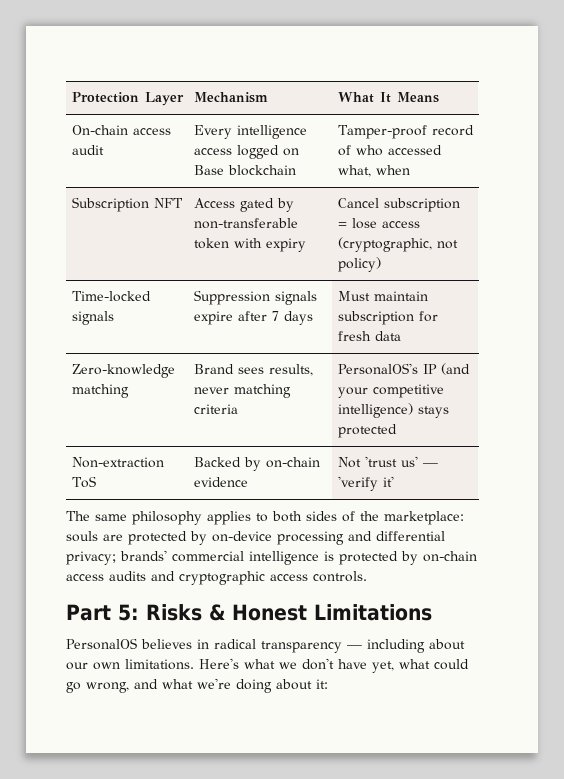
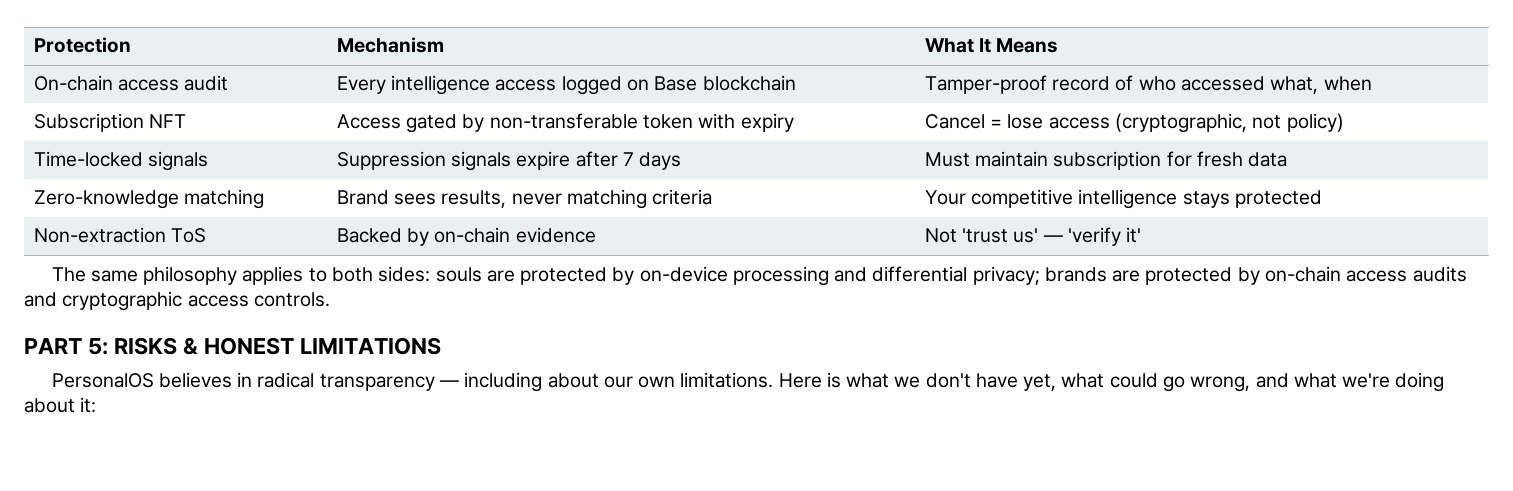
[144,92,184,106] Layer -> (131, 45) none
[383,198,460,212] subscription -> (985, 121) none
[337,363,470,375] [337,384,444,398] [337,403,413,418] PersonalOS's IP (and your competitive intelligence) -> [924,189,1178,209] Your competitive intelligence
[306,511,464,525] sides of the marketplace: -> [378,266,431,282] sides:
[120,550,334,565] brands' commercial intelligence is -> [1044,267,1141,282] brands are
[66,604,432,621] Part 5: Risks & Honest Limitations -> [24,337,442,355] PART 5: RISKS & HONEST LIMITATIONS
[199,658,239,669] Here's -> [778,372,841,388] Here is

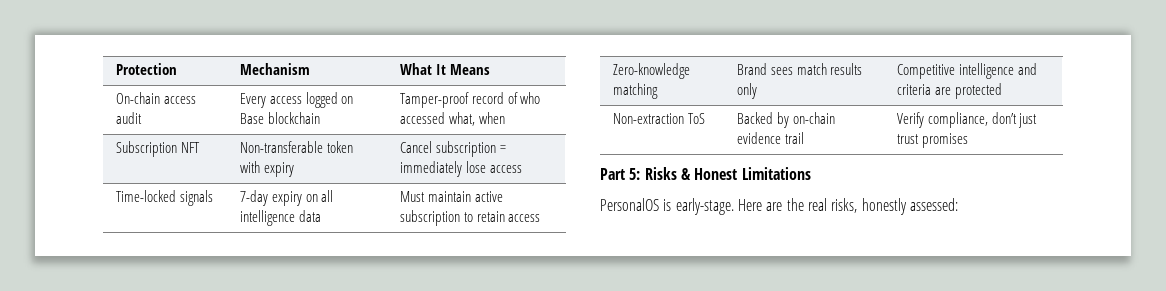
[391,75,491,95] intelligence -> (266, 100) none
[336,113,638,133] Access gated by non-transferable -> [239,141,323,153] Non-transferable
[990,119,1003,128] = -> [435,141,506,157] [399,161,462,177] subscription = immediately
[1114,113,1344,133] (cryptographic, not policy) -> (522, 169) none
[336,151,682,171] [924,151,1288,170] [33,189,265,209] [336,189,713,209] [924,189,1230,209] Suppression signals expire after 7 days | Must maintain subscription for fresh data // Zero-knowledge matching | Brand sees results, never matching criteria | Your competitive intelligence stays -> [239,190,334,206] [239,210,321,226] [399,191,503,202] [399,210,541,226] [612,63,690,79] [612,83,658,99] [736,63,863,75] [736,83,757,99] [896,63,1037,79] [896,84,951,95] 7-day expiry on all intelligence data | Must maintain active subscription to retain access // Zero-knowledge matching | Brand sees match results only | Competitive intelligence and criteria are
[924,227,1142,246] [51,266,1467,286] [24,291,330,311] [24,337,442,355] [51,372,1445,392] [24,397,97,413] | Not 'trust us' — 'verify it' // The same philosophy applies to both sides: souls are protected by on-device processing and differential privacy; brands are protected by on-chain access audits and cryptographic access controls. // PART 5: RISKS & HONEST LIMITATIONS // PersonalOS believes in radical transparency — including about our own limitations. Here is what we don't have yet, what could go wrong, and what we're doing about it: -> [784,132,804,144] [896,112,1038,128] [896,133,968,148] [600,167,811,180] [600,198,958,215] trail | Verify compliance, don’t just trust promises // Part 5: Risks & Honest Limitations // PersonalOS is early-stage. Here are the real risks, honestly assessed:

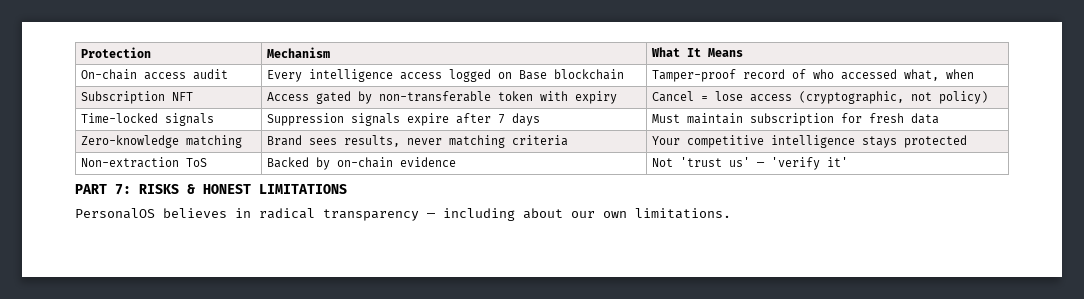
(266, 100) none -> [309,69,394,82] intelligence
[239,141,323,153] Non-transferable -> [267,91,492,104] Access gated by non-transferable
[435,141,506,157] [399,161,462,177] subscription = immediately -> [701,96,709,101] =
(522, 169) none -> [799,91,989,104] (cryptographic, not policy)
[239,190,334,206] [239,210,321,226] [399,191,503,202] [399,210,541,226] [612,63,690,79] [612,83,658,99] [736,63,863,75] [736,83,757,99] [896,63,1037,79] [896,84,951,95] 7-day expiry on all intelligence data | Must maintain active subscription to retain access // Zero-knowledge matching | Brand sees match results only | Competitive intelligence and criteria are -> [267,113,541,126] [652,113,940,126] [81,135,243,148] [267,135,569,148] [652,135,898,148] Suppression signals expire after 7 days | Must maintain subscription for fresh data // Zero-knowledge matching | Brand sees results, never matching criteria | Your competitive intelligence stays
[784,132,804,144] [896,112,1038,128] [896,133,968,148] [600,167,811,180] [600,198,958,215] trail | Verify compliance, don’t just trust promises // Part 5: Risks & Honest Limitations // PersonalOS is early-stage. Here are the real risks, honestly assessed: -> [652,157,849,170] [75,184,347,195] [75,208,731,221] | Not 'trust us' — 'verify it' // PART 7: RISKS & HONEST LIMITATIONS // PersonalOS believes in radical transparency — including about our own limitations.

